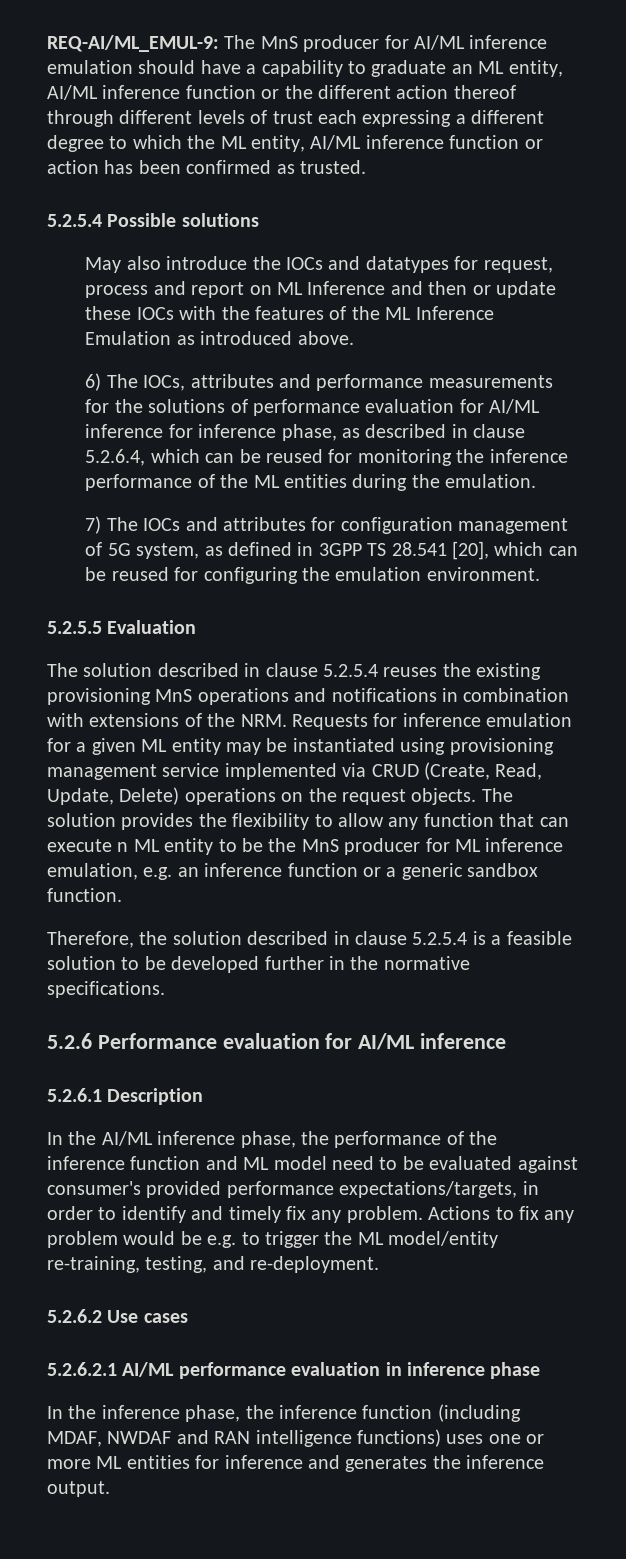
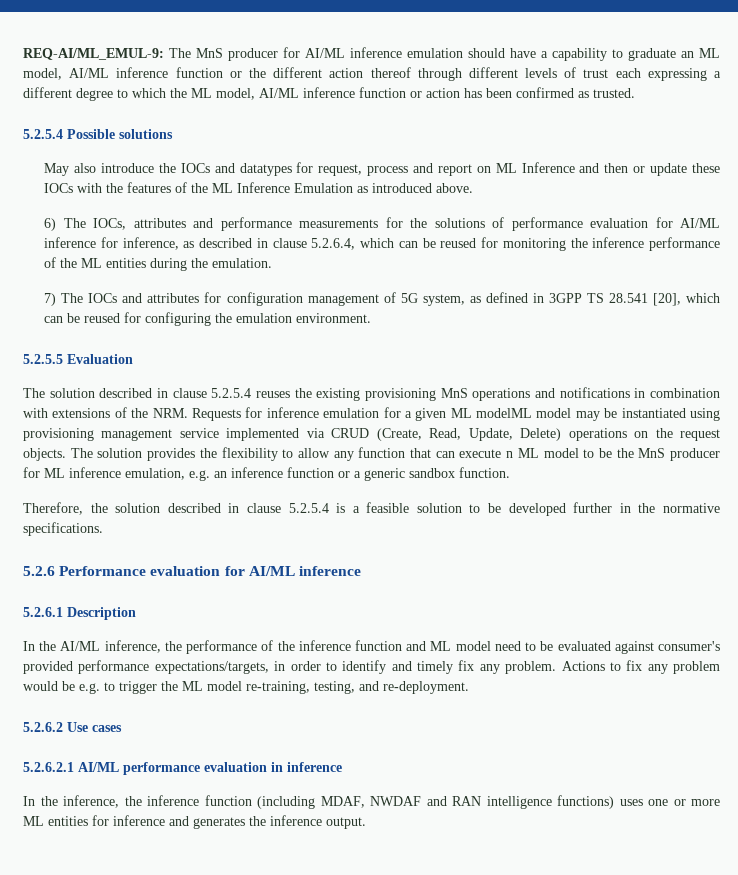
[508,60,563,77] entity, -> [23,68,62,80] model,
[251,135,305,152] entity, -> [216,88,255,100] model,
[198,424,337,441] inference phase, -> [122,237,179,250] inference,
[171,738,221,755] entity -> [476,408,572,418] modelML model
[164,838,214,855] entity -> [543,448,579,458] model
[157,1131,296,1148] inference phase, -> [104,640,161,653] inference,
[388,1231,499,1248] model/entity -> [207,681,242,691] model
[490,1362,541,1379] [47,1405,241,1422] phase // In the inference phase, -> [23,795,119,808] // In the inference,

